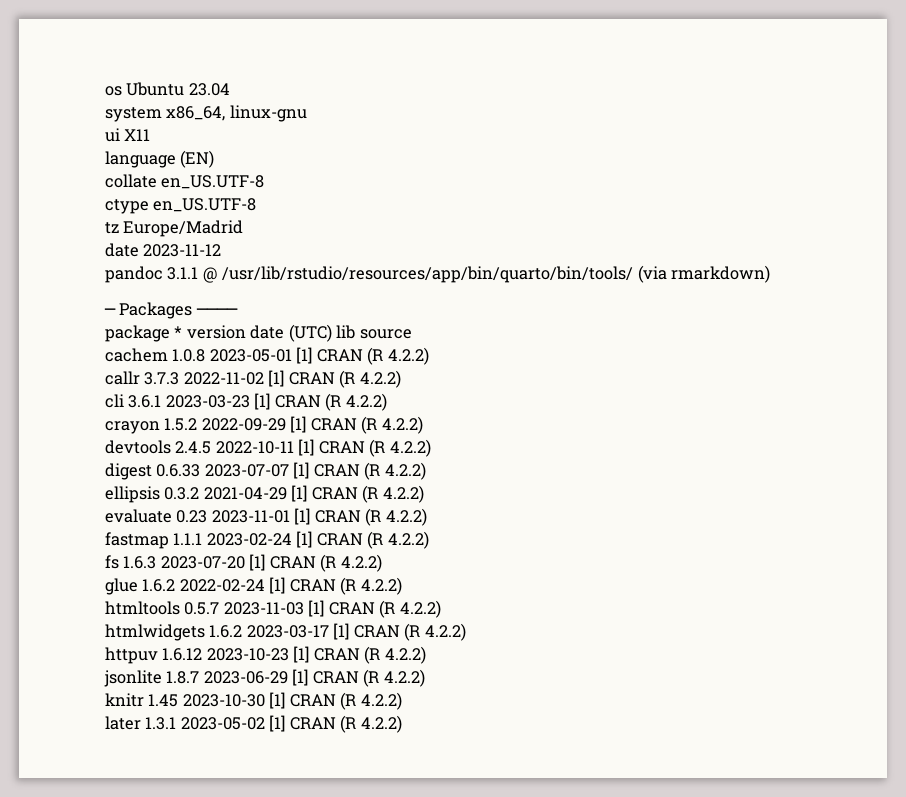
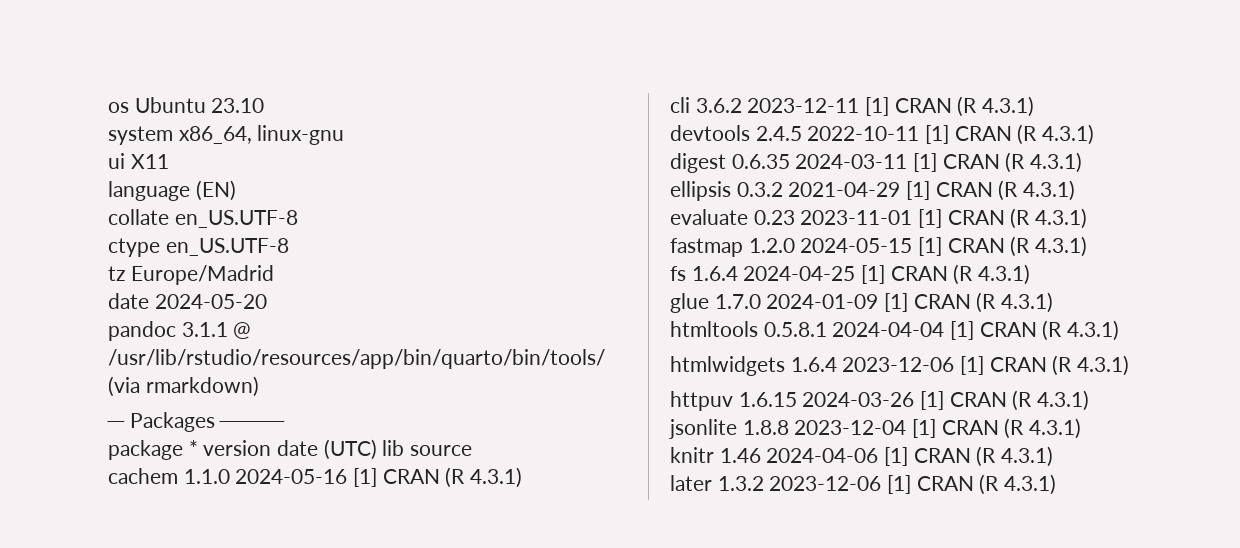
[188,83,230,96] 23.04 -> [211,98,265,113] 23.10
[143,244,222,257] 2023-11-12 -> [154,294,267,309] 2024-05-20
[172,347,429,365] [105,370,401,388] [105,393,387,411] [105,416,423,434] 1.0.8 2023-05-01 [1] CRAN (R 4.2.2) // callr 3.7.3 2022-11-02 [1] CRAN (R 4.2.2) // cli 3.6.1 2023-03-23 [1] CRAN (R 4.2.2) // crayon 1.5.2 2022-09-29 [1] CRAN (R 4.2.2) -> [183,467,523,488] [670,96,1035,117] 1.1.0 2024-05-16 [1] CRAN (R 4.3.1) // cli 3.6.2 2023-12-11 [1] CRAN (R 4.3.1)
[389,439,431,457] 4.2.2) -> [1042,124,1095,145] 4.3.1)
[156,462,426,480] 0.6.33 2023-07-07 [1] CRAN (R 4.2.2) -> [731,152,1083,173] 0.6.35 2024-03-11 [1] CRAN (R 4.3.1)
[382,485,424,503] 4.2.2) -> [1023,180,1076,201] 4.3.1)
[385,508,427,526] 4.2.2) -> [1035,208,1088,229] 4.3.1)
[173,531,429,549] 1.1.1 2023-02-24 [1] CRAN (R 4.2.2) -> [748,236,1088,257] 1.2.0 2024-05-15 [1] CRAN (R 4.3.1)
[123,554,382,572] 1.6.3 2023-07-20 [1] CRAN (R 4.2.2) -> [691,264,1031,285] 1.6.4 2024-04-25 [1] CRAN (R 4.3.1)
[142,577,402,595] 1.6.2 2022-02-24 [1] CRAN (R 4.2.2) -> [714,292,1054,313] 1.7.0 2024-01-09 [1] CRAN (R 4.3.1)
[184,600,441,618] 0.5.7 2023-11-03 [1] CRAN (R 4.2.2) -> [763,320,1120,341] 0.5.8.1 2024-04-04 [1] CRAN (R 4.3.1)
[209,623,466,641] 1.6.2 2023-03-17 [1] CRAN (R 4.2.2) -> [790,355,1130,376] 1.6.4 2023-12-06 [1] CRAN (R 4.3.1)
[162,646,426,664] 1.6.12 2023-10-23 [1] CRAN (R 4.2.2) -> [738,390,1090,411] 1.6.15 2024-03-26 [1] CRAN (R 4.3.1)
[166,669,425,687] 1.8.7 2023-06-29 [1] CRAN (R 4.2.2) -> [742,418,1082,439] 1.8.8 2023-12-04 [1] CRAN (R 4.3.1)
[148,692,402,710] 1.45 2023-10-30 [1] CRAN (R 4.2.2) -> [719,446,1054,467] 1.46 2024-04-06 [1] CRAN (R 4.3.1)
[145,715,402,733] 1.3.1 2023-05-02 [1] CRAN (R 4.2.2) -> [717,474,1057,495] 1.3.2 2023-12-06 [1] CRAN (R 4.3.1)

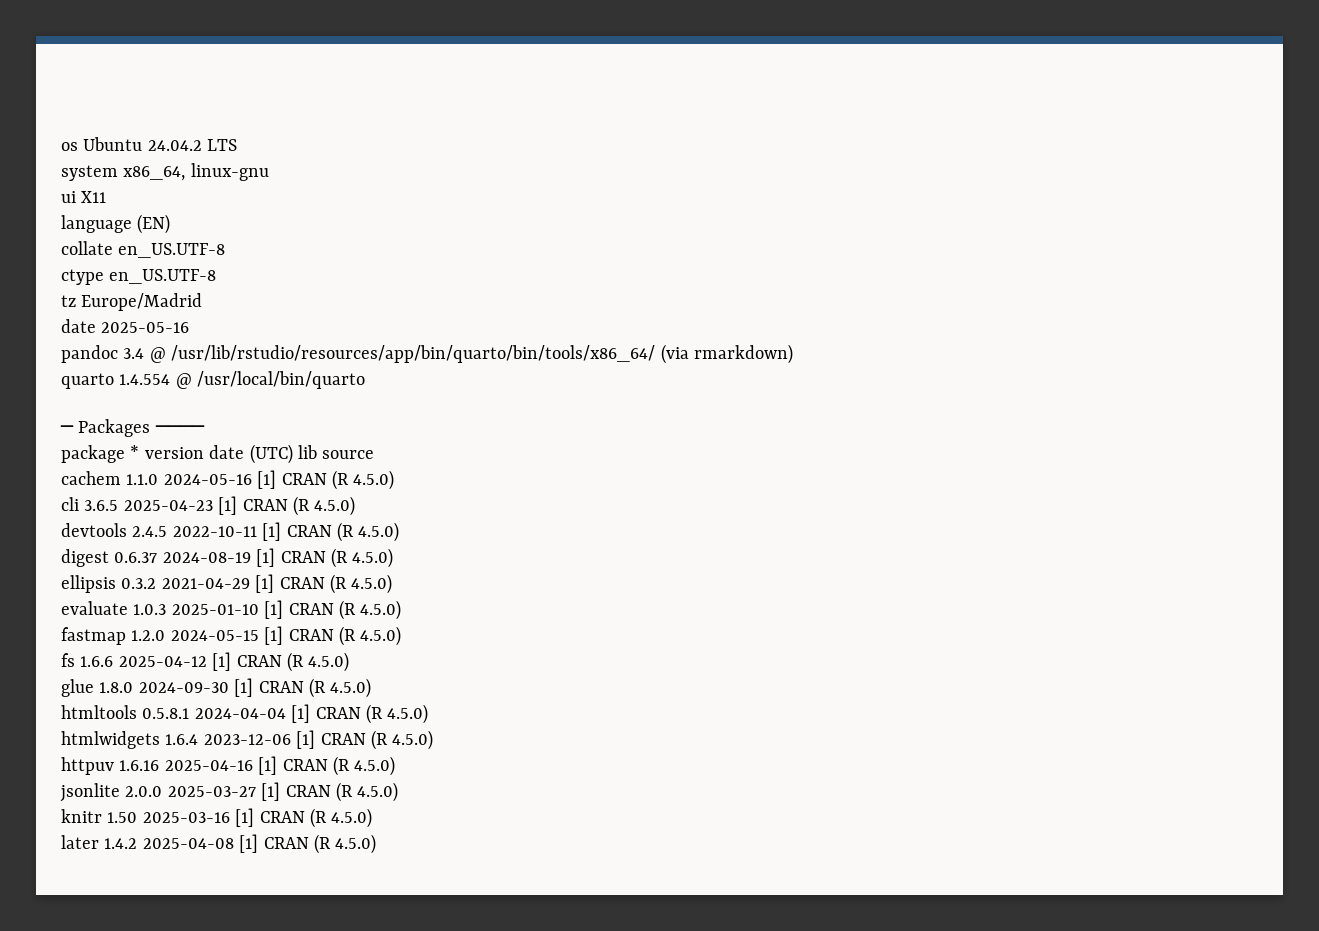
[211,98,265,113] 23.10 -> [147,139,238,151] 24.04.2 LTS
[154,294,267,309] 2024-05-20 -> [101,322,190,333] 2025-05-16
[181,322,252,339] [108,349,605,369] 3.1.1 @ /usr/lib/rstudio/resources/app/bin/quarto/bin/tools/ -> [123,345,656,363] 3.4 @ /usr/lib/rstudio/resources/app/bin/quarto/bin/tools/x86_64/
(259, 386) none -> [61,371,366,389] // quarto 1.4.554 @ /usr/local/bin/quarto
[470,467,523,488] 4.3.1) -> [353,470,395,490] 4.5.0)
[695,96,1035,117] 3.6.2 2023-12-11 [1] CRAN (R 4.3.1) -> [84,496,356,516] 3.6.5 2025-04-23 [1] CRAN (R 4.5.0)
[1042,124,1095,145] 4.3.1) -> [358,522,400,542] 4.5.0)
[731,152,1083,173] 0.6.35 2024-03-11 [1] CRAN (R 4.3.1) -> [114,548,394,568] 0.6.37 2024-08-19 [1] CRAN (R 4.5.0)
[1023,180,1076,201] 4.3.1) -> [351,574,393,594] 4.5.0)
[753,208,1088,229] 0.23 2023-11-01 [1] CRAN (R 4.3.1) -> [133,600,402,620] 1.0.3 2025-01-10 [1] CRAN (R 4.5.0)
[1035,236,1088,257] 4.3.1) -> [360,626,402,646] 4.5.0)
[691,264,1031,285] 1.6.4 2024-04-25 [1] CRAN (R 4.3.1) -> [80,652,350,672] 1.6.6 2025-04-12 [1] CRAN (R 4.5.0)
[714,292,1054,313] 1.7.0 2024-01-09 [1] CRAN (R 4.3.1) -> [99,678,372,698] 1.8.0 2024-09-30 [1] CRAN (R 4.5.0)
[1067,320,1120,341] 4.3.1) -> [387,704,429,724] 4.5.0)
[1077,355,1130,376] 4.3.1) -> [392,730,434,750] 4.5.0)
[738,390,1090,411] 1.6.15 2024-03-26 [1] CRAN (R 4.3.1) -> [119,756,396,776] 1.6.16 2025-04-16 [1] CRAN (R 4.5.0)
[742,418,1082,439] 1.8.8 2023-12-04 [1] CRAN (R 4.3.1) -> [125,782,399,802] 2.0.0 2025-03-27 [1] CRAN (R 4.5.0)
[719,446,1054,467] 1.46 2024-04-06 [1] CRAN (R 4.3.1) -> [107,808,373,828] 1.50 2025-03-16 [1] CRAN (R 4.5.0)
[717,474,1057,495] 1.3.2 2023-12-06 [1] CRAN (R 4.3.1) -> [104,834,377,854] 1.4.2 2025-04-08 [1] CRAN (R 4.5.0)

